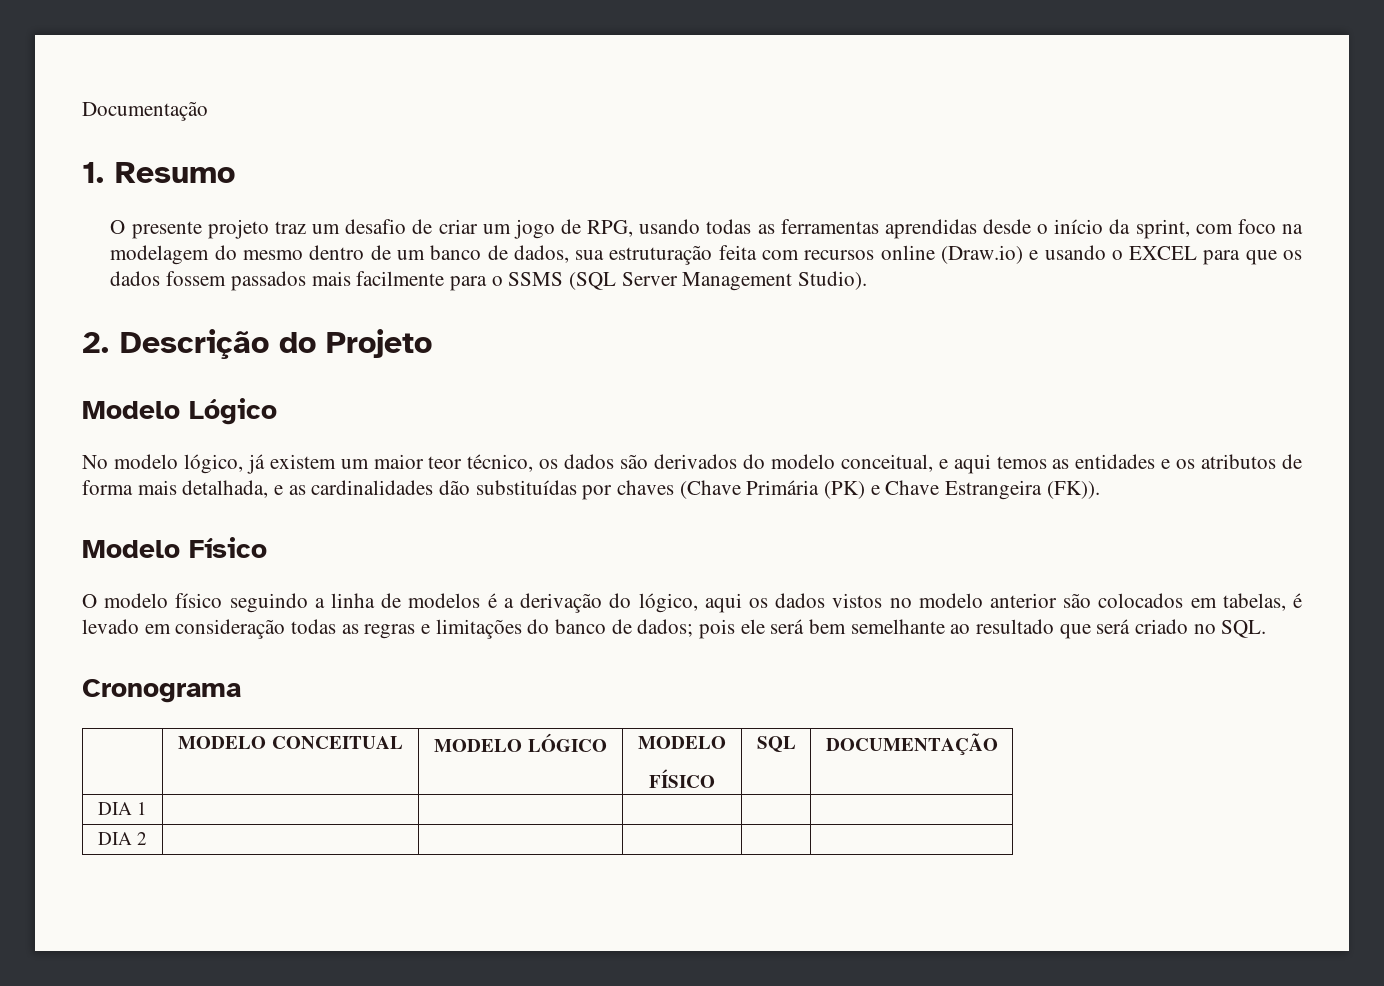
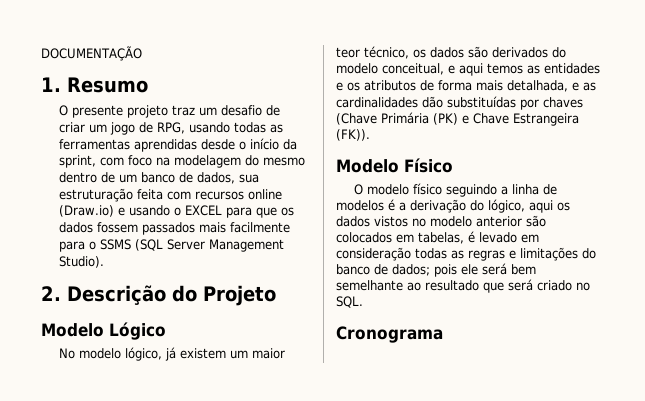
[82,101,208,121] Documentação -> [41,46,142,61] DOCUMENTAÇÃO
[178,736,403,749] [434,733,607,752] [638,736,726,749] [649,769,715,788] [756,736,796,752] [825,733,998,755] [97,802,148,815] [97,832,148,845] // | MODELO CONCEITUAL | MODELO LÓGICO | MODELO // FÍSICO | SQL | DOCUMENTAÇÃO // DIA 1 | | | | | // DIA 2 | | | | | -> (443, 334) none

